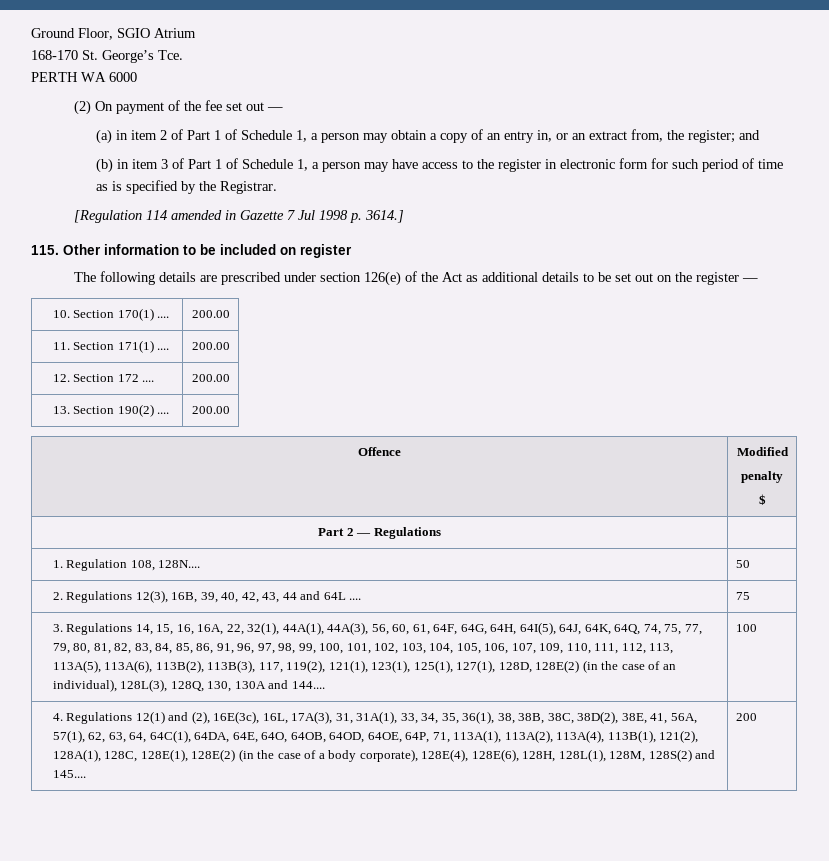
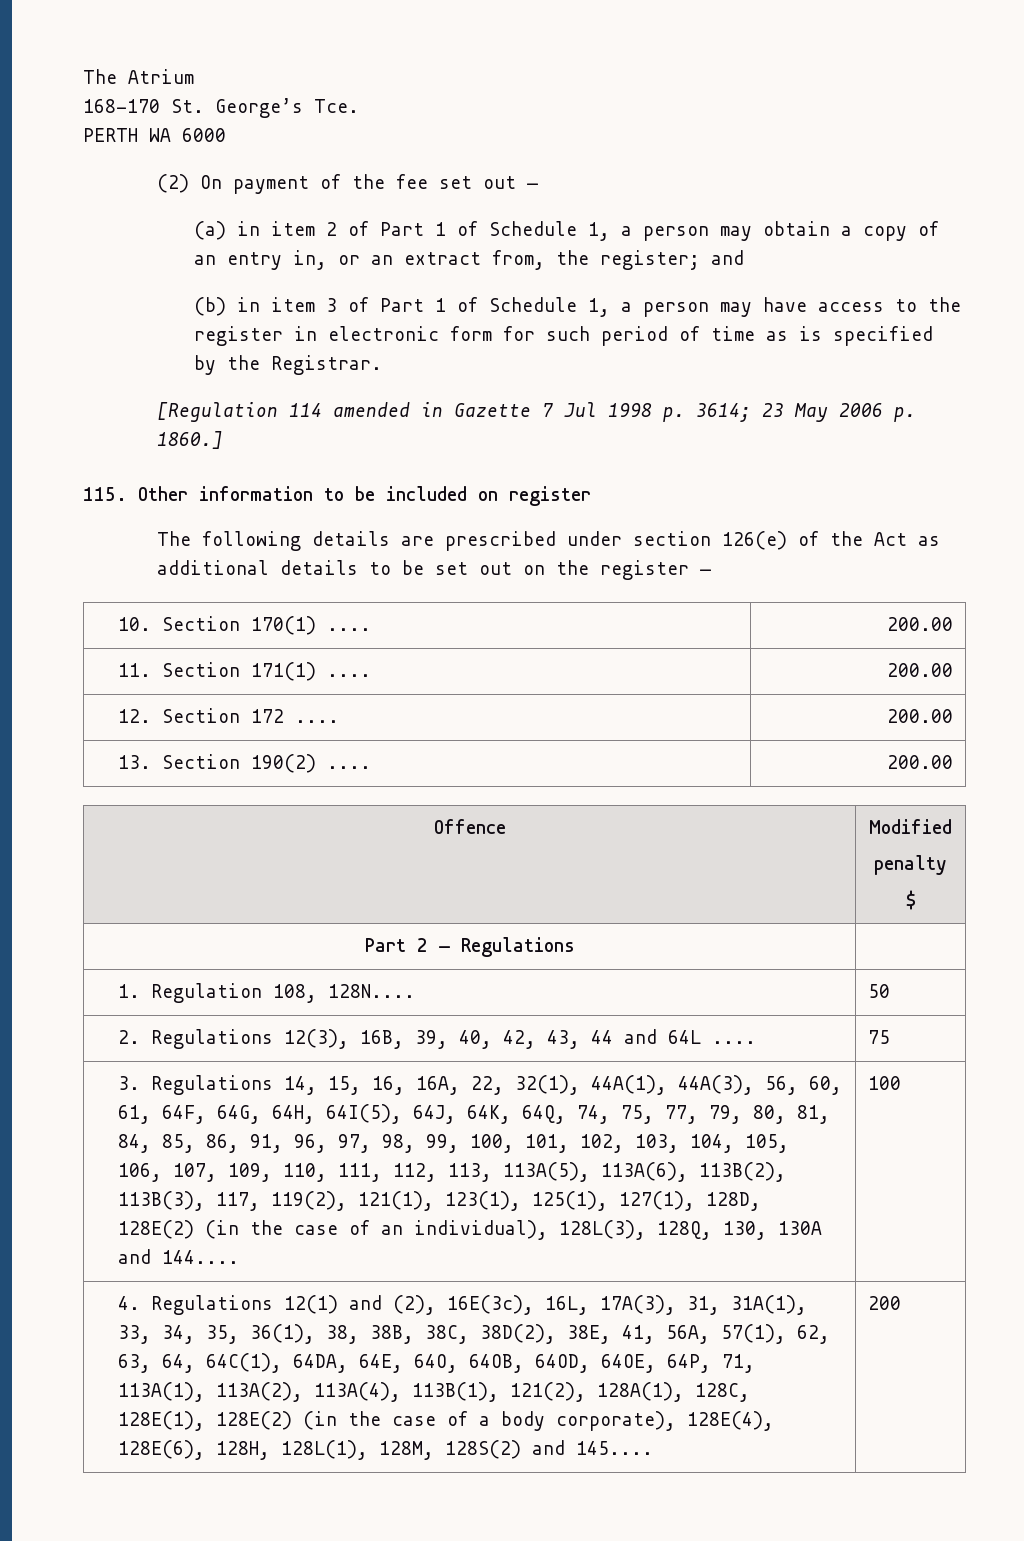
[31,28,150,40] Ground Floor, SGIO -> [83,69,117,84] The
[365,210,405,223] 3614.] -> [696,403,917,422] [157,431,224,449] 3614; 23 May 2006 p. 1860.]
[114,643,152,654] 82, 83, -> (831, 1114) none

